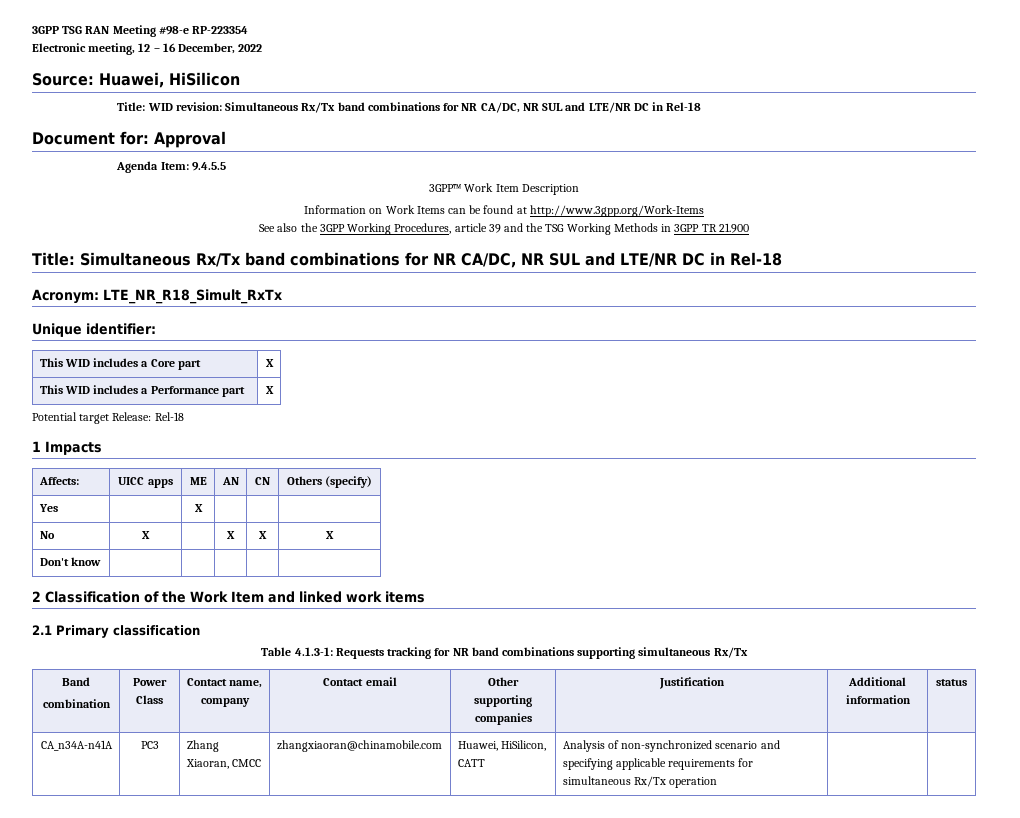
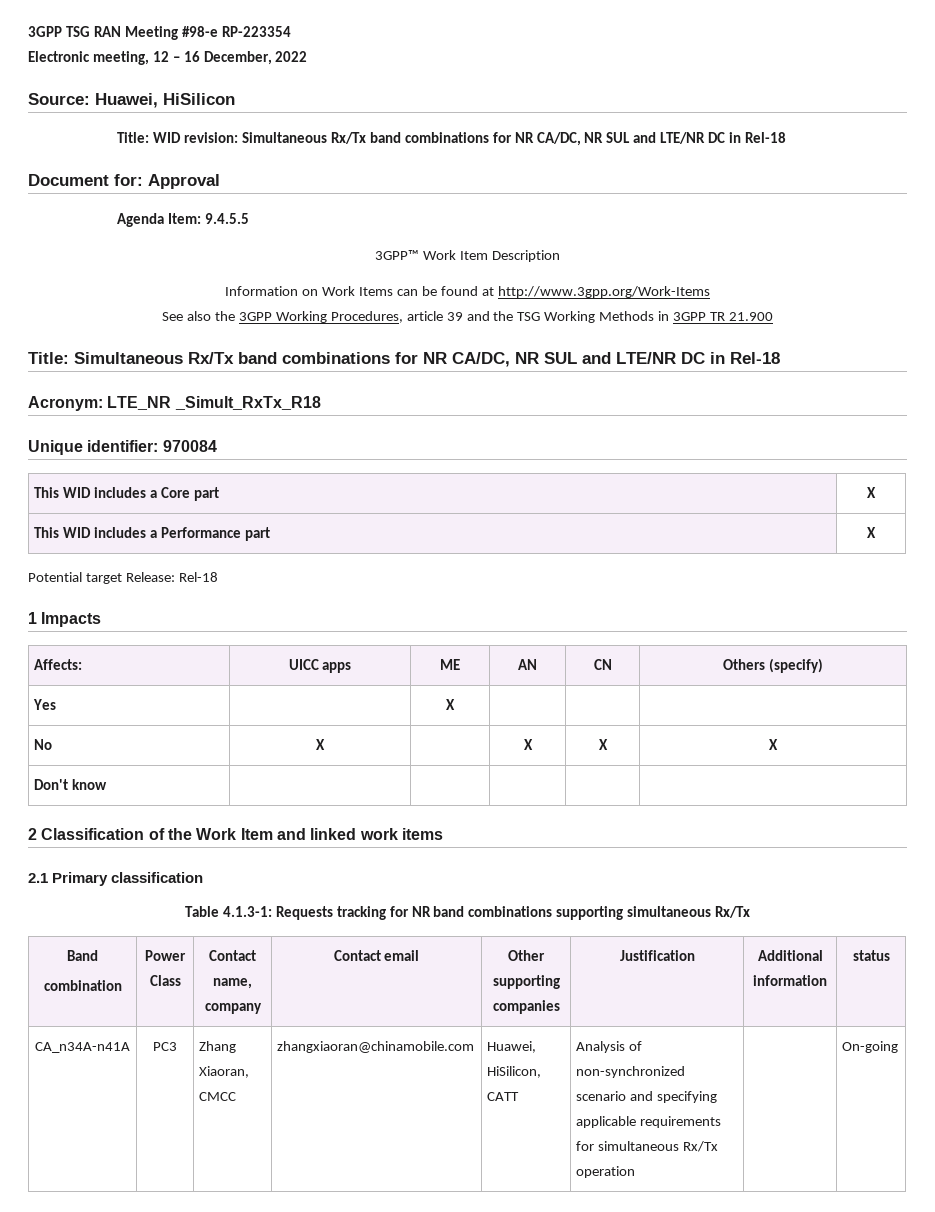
[103,289,282,304] LTE_NR_R18_Simult_RxTx -> [107,396,321,410] LTE_NR _Simult_RxTx_R18
(156, 329) none -> [162,440,217,452] 970084
(718, 782) none -> [842,1041,899,1053] On-going

